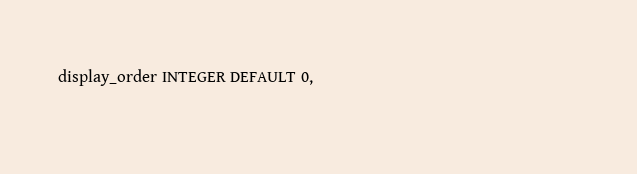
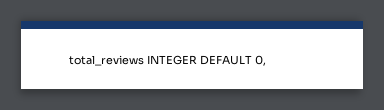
[58,69,157,86] display_order -> [69,55,144,66] total_reviews

